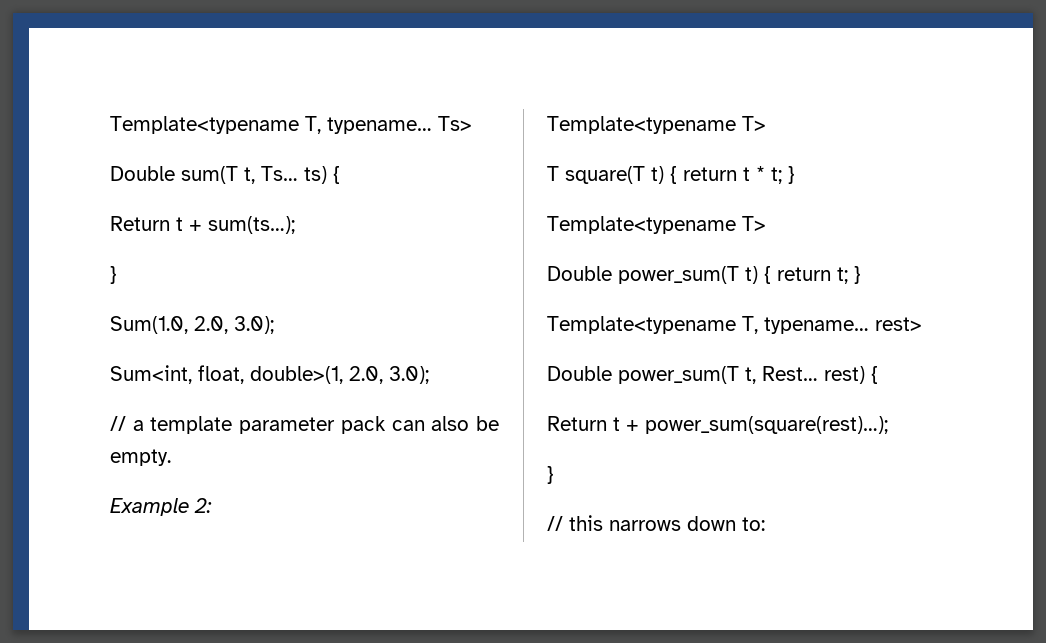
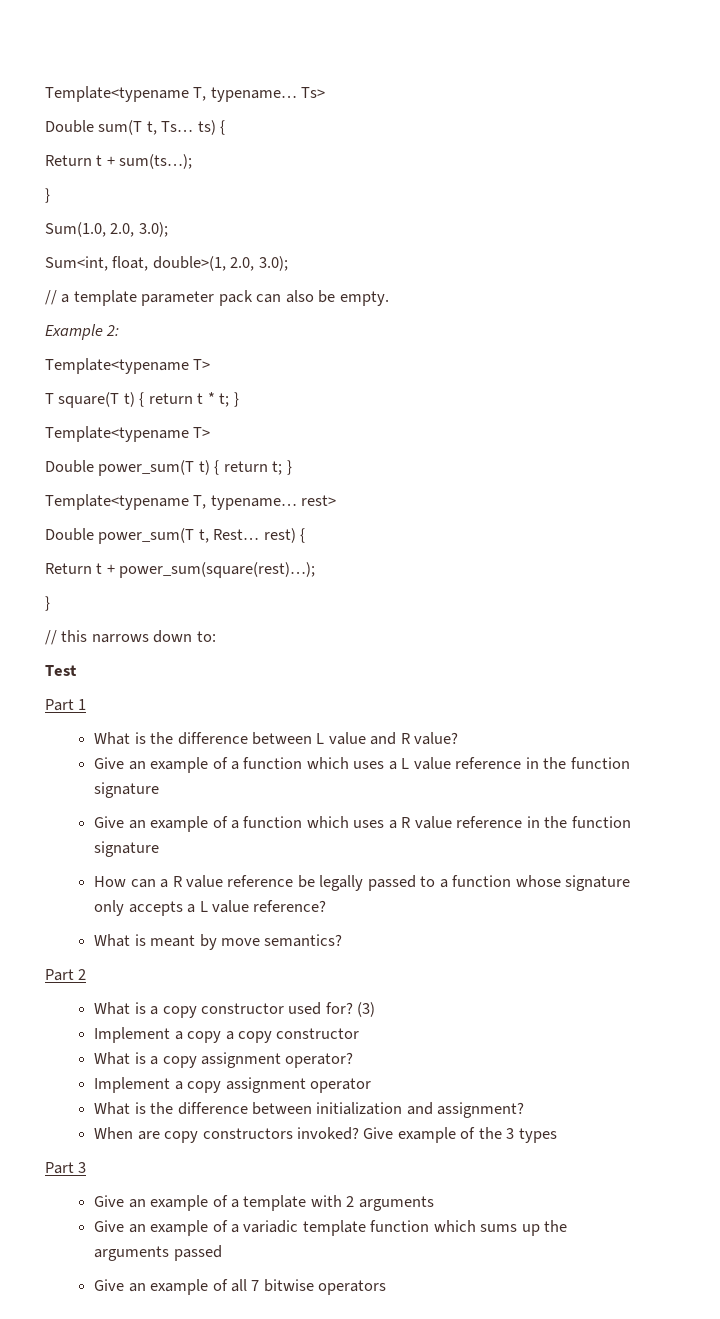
(765, 524) none -> [45,665,77,676] [45,699,87,711] [94,732,459,745] [94,757,630,773] [94,782,160,798] [94,816,631,832] [94,841,160,857] [94,875,631,891] [94,900,327,916] [94,934,343,950] [45,969,87,981] [94,1002,376,1018] [94,1027,360,1043] [94,1052,354,1068] [94,1077,371,1093] [94,1102,525,1118] [94,1127,557,1143] [45,1162,87,1174] [94,1195,434,1211] [94,1220,568,1236] [94,1245,222,1261] [94,1279,387,1295] // Test // Part 1 // What is the difference between L value and R value? // Give an example of a function which uses a L value reference in the function signature // Give an example of a function which uses a R value reference in the function signature // How can a R value reference be legally passed to a function whose signature only accepts a L value reference? // What is meant by move semantics? // Part 2 // What is a copy constructor used for? (3) // Implement a copy a copy constructor // What is a copy assignment operator? // Implement a copy assignment operator // What is the difference between initialization and assignment? // When are copy constructors invoked? Give example of the 3 types // Part 3 // Give an example of a template with 2 arguments // Give an example of a variadic template function which sums up the arguments passed // Give an example of all 7 bitwise operators

